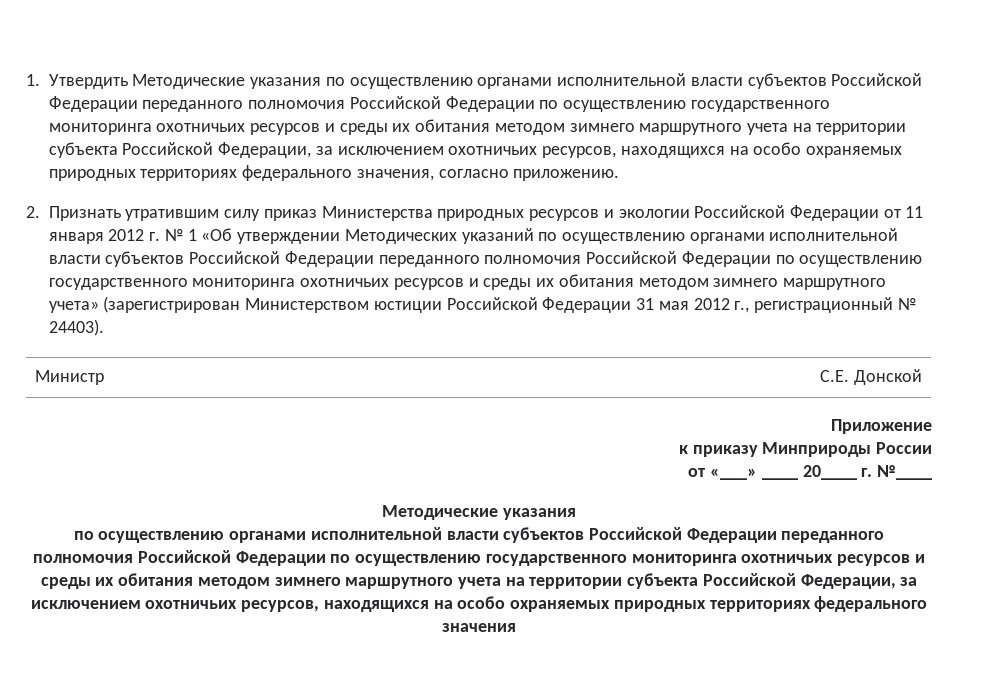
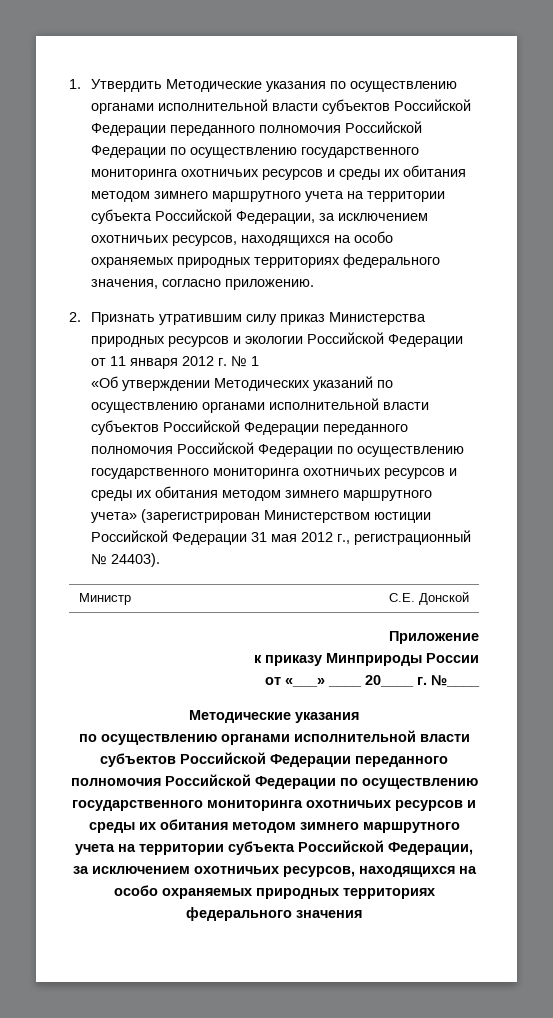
(197, 235) none -> (260, 361) //

